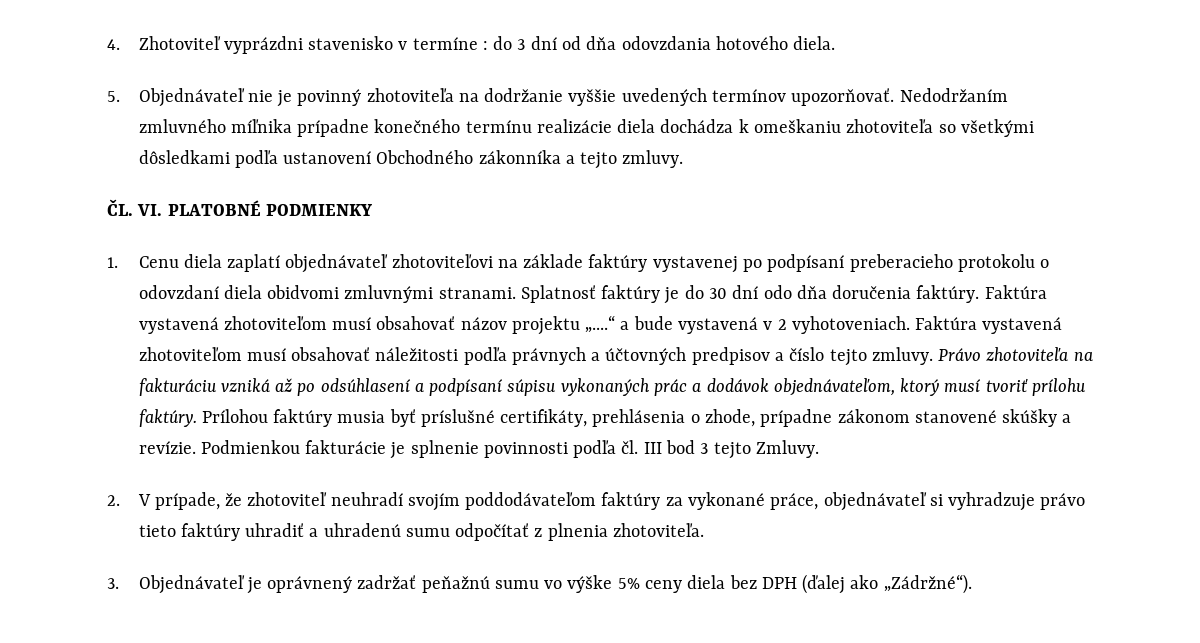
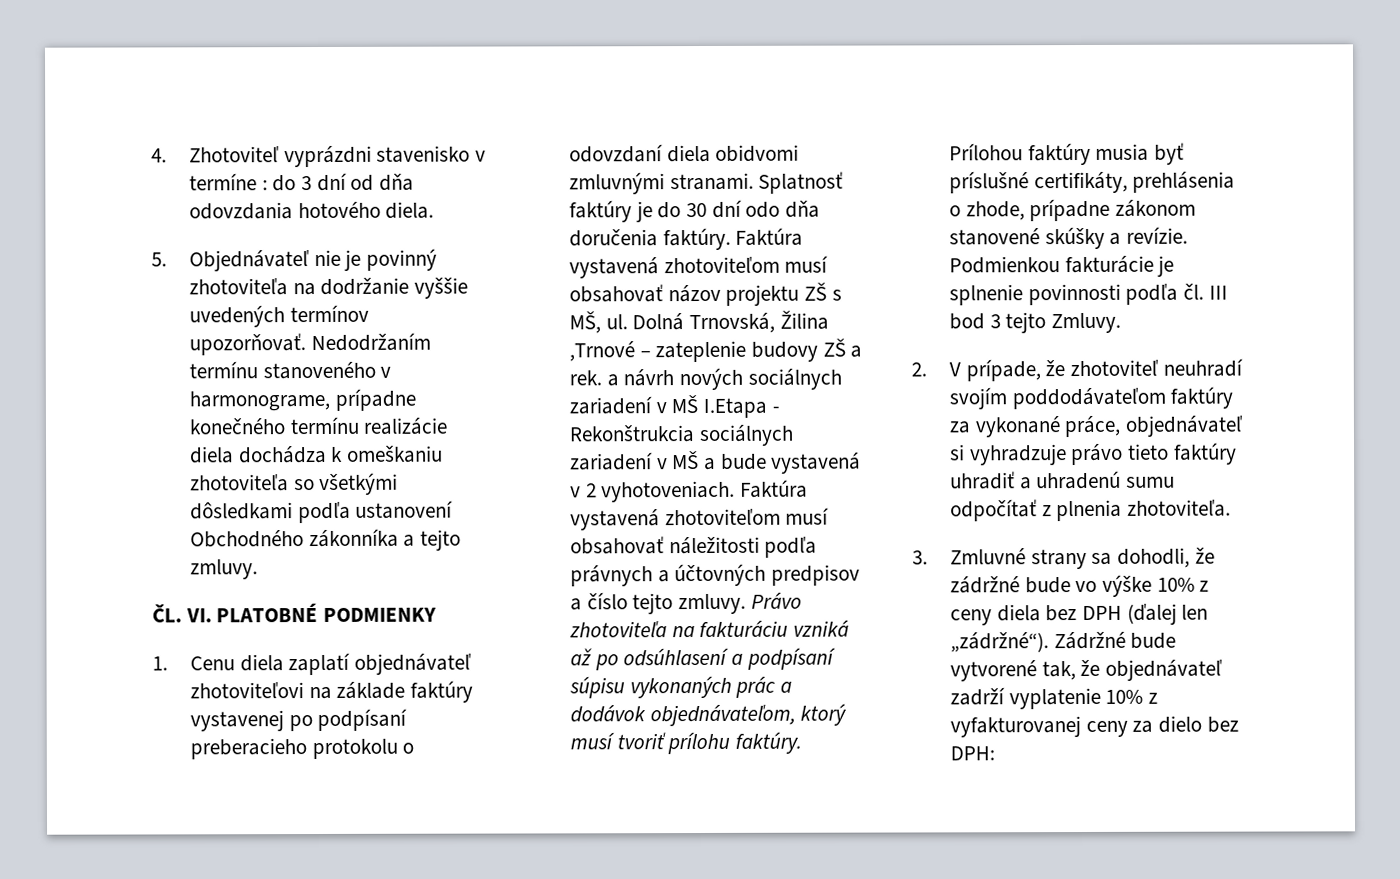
[138,119,292,133] zmluvného míľnika -> [189,361,392,380] [189,390,331,412] termínu stanoveného v harmonograme,
[585,315,616,333] „....“ -> [804,282,842,301] [569,310,829,334] [569,338,863,363] [569,367,842,391] [569,395,780,418] [569,424,794,447] [570,451,700,471] ZŠ s MŠ, ul. Dolná Trnovská, Žilina ,Trnové – zateplenie budovy ZŠ a rek. a návrh nových sociálnych zariadení v MŠ I.Etapa - Rekonštrukcia sociálnych zariadení v MŠ
[138,575,640,594] Objednávateľ je oprávnený zadržať peňažnú sumu vo výške 5% -> [950,547,1215,570] [950,574,1210,597] Zmluvné strany sa dohodli, že zádržné bude vo výške 10% z
[850,574,972,594] ako „Zádržné“). -> [1181,604,1209,620] [950,631,1177,653] [950,659,1223,682] [950,687,1159,710] [950,715,1239,738] [950,746,996,761] len „zádržné“). Zádržné bude vytvorené tak, že objednávateľ zadrží vyplatenie 10% z vyfakturovanej ceny za dielo bez DPH:

